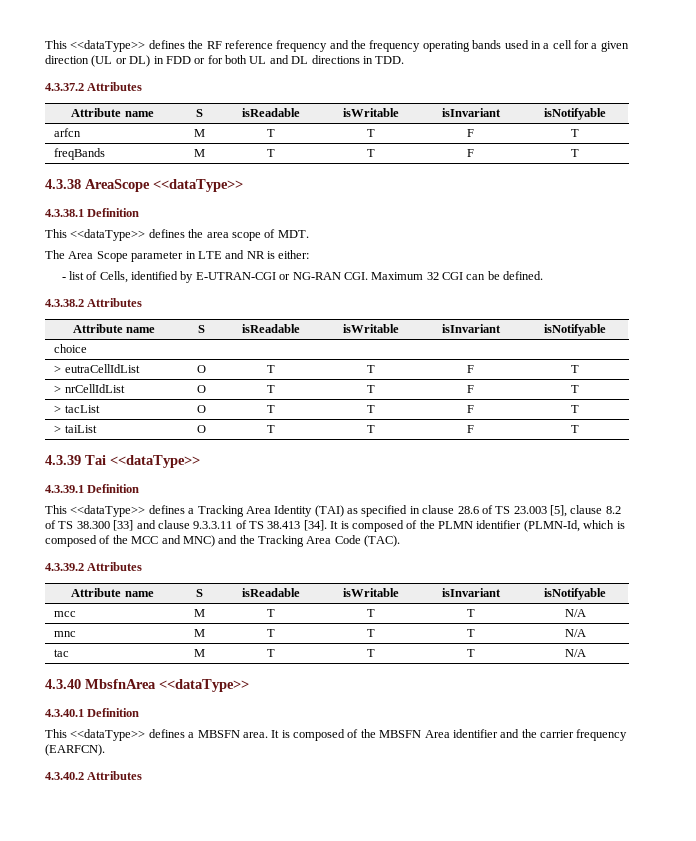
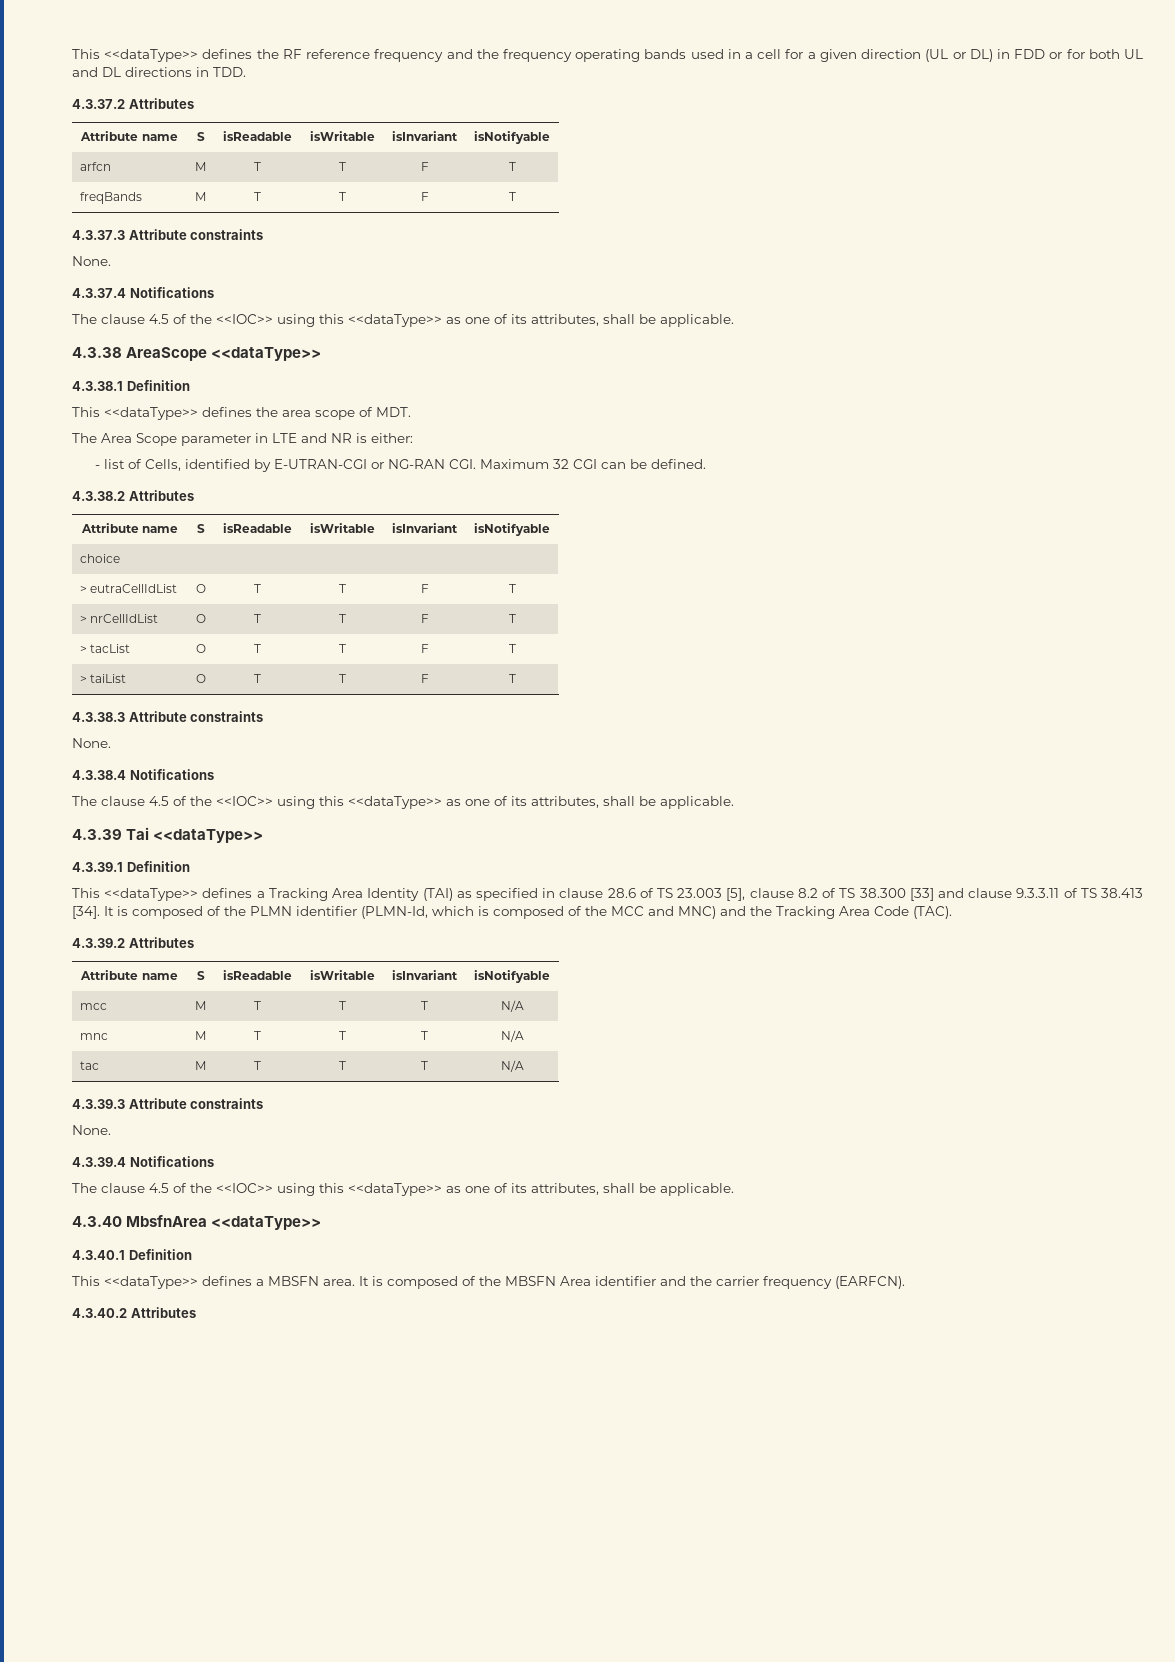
(579, 153) none -> [72,229,264,240] [72,256,111,266] [72,287,214,298] [72,314,734,327] // 4.3.37.3 Attribute constraints // None. // 4.3.37.4 Notifications // The clause 4.5 of the <<IOC>> using this <<dataType>> as one of its attributes, shall be applicable.
(579, 429) none -> [72,711,264,722] [72,738,111,748] [72,769,214,780] [72,796,734,809] // 4.3.38.3 Attribute constraints // None. // 4.3.38.4 Notifications // The clause 4.5 of the <<IOC>> using this <<dataType>> as one of its attributes, shall be applicable.
(586, 653) none -> [72,1098,264,1109] [72,1125,111,1135] [72,1156,214,1167] [72,1183,734,1196] // 4.3.39.3 Attribute constraints // None. // 4.3.39.4 Notifications // The clause 4.5 of the <<IOC>> using this <<dataType>> as one of its attributes, shall be applicable.

